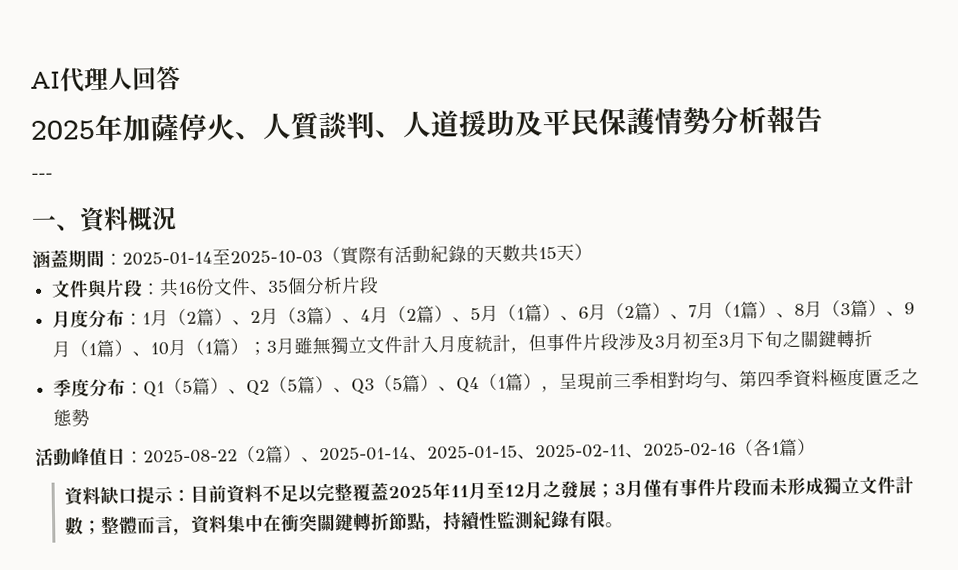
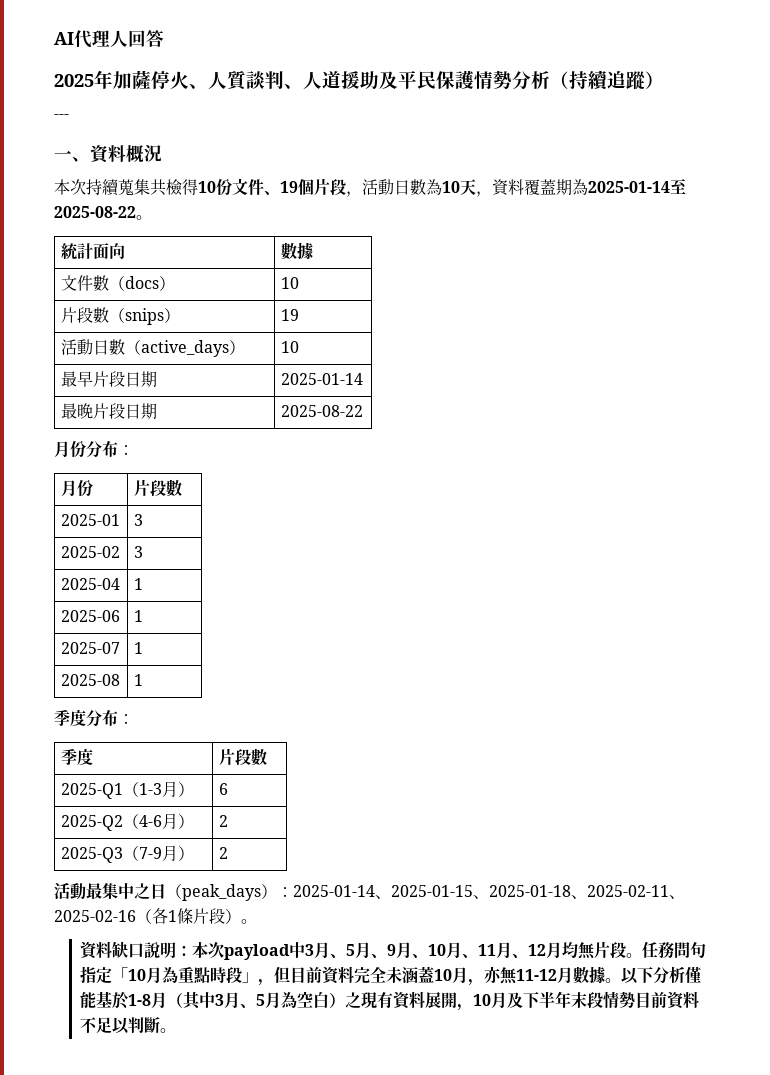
[766,105,824,134] 報告 -> [550,70,664,90] （持續追蹤）
[32,243,593,268] [51,276,380,300] [52,299,916,329] [52,329,874,358] [53,368,921,398] [53,408,91,428] [35,445,320,467] 涵蓋期間：2025-01-14至2025-10-03（實際有活動紀錄的天數共15天） // 文件與片段：共16份文件、35個分析片段 // 月度分布：1月（2篇）、2月（3篇）、4月（2篇）、5月（1篇）、6月（2篇）、7月（1篇）、8月（3篇）、9月（1篇）、10月（1篇）；3月雖無獨立文件計入月度統計，但事件片段涉及3月初至3月下旬之關鍵轉折 // 季度分布：Q1（5篇）、Q2（5篇）、Q3（5篇）、Q4（1篇），呈現前三季相對均勻、第四季資料極度匱乏之態勢 // 活動峰值日：2025-08-22（2篇）、 -> [54,178,686,197] [54,206,152,220] [60,243,125,260] [280,242,313,260] [60,275,175,291] [280,277,299,289] [60,307,180,325] [280,309,299,321] [60,339,245,357] [280,341,299,353] [60,371,157,387] [280,373,363,385] [60,403,157,419] [280,405,363,417] [54,440,134,458] [60,480,93,497] [133,479,182,497] [60,514,120,526] [133,514,143,526] [60,546,120,558] [133,546,143,558] [60,578,120,590] [133,578,143,590] [60,610,120,622] [133,610,143,622] [60,642,120,654] [133,642,143,654] [60,674,120,686] [133,674,143,686] [54,709,134,727] [60,748,93,766] [218,748,267,766] [60,781,194,799] [218,783,228,795] [60,813,194,831] [218,815,228,827] [60,845,194,863] [218,847,228,859] [54,882,293,901] 本次持續蒐集共檢得10份文件、19個片段，活動日數為10天，資料覆蓋期為2025-01-14至2025-08-22。 // 統計面向 | 數據 // 文件數（docs） | 10 // 片段數（snips） | 19 // 活動日數（active_days） | 10 // 最早片段日期 | 2025-01-14 // 最晚片段日期 | 2025-08-22 // 月份分布： // 月份 | 片段數 // 2025-01 | 3 // 2025-02 | 3 // 2025-04 | 1 // 2025-06 | 1 // 2025-07 | 1 // 2025-08 | 1 // 季度分布： // 季度 | 片段數 // 2025-Q1（1-3月） | 6 // 2025-Q2（4-6月） | 2 // 2025-Q3（7-9月） | 2 // 活動最集中之日（peak_days）：
(536, 457) none -> [489,885,587,899] 2025-01-18、
[779,438,816,457] 篇） -> [177,908,257,924] 條片段）。
[135,476,914,505] [64,510,606,537] 提示：目前資料不足以完整覆蓋2025年11月至12月之發展；3月僅有事件片段而未形成獨立文件計數；整體而言，資料集中在衝突關鍵轉折節點，持續性監測紀錄有限 -> [144,941,707,960] [80,966,702,986] [80,991,700,1011] [80,1017,161,1034] 說明：本次payload中3月、5月、9月、10月、11月、12月均無片段。任務問句指定「10月為重點時段」，但目前資料完全未涵蓋10月，亦無11-12月數據。以下分析僅能基於1-8月（其中3月、5月為空白）之現有資料展開，10月及下半年末段情勢目前資料不足以判斷

